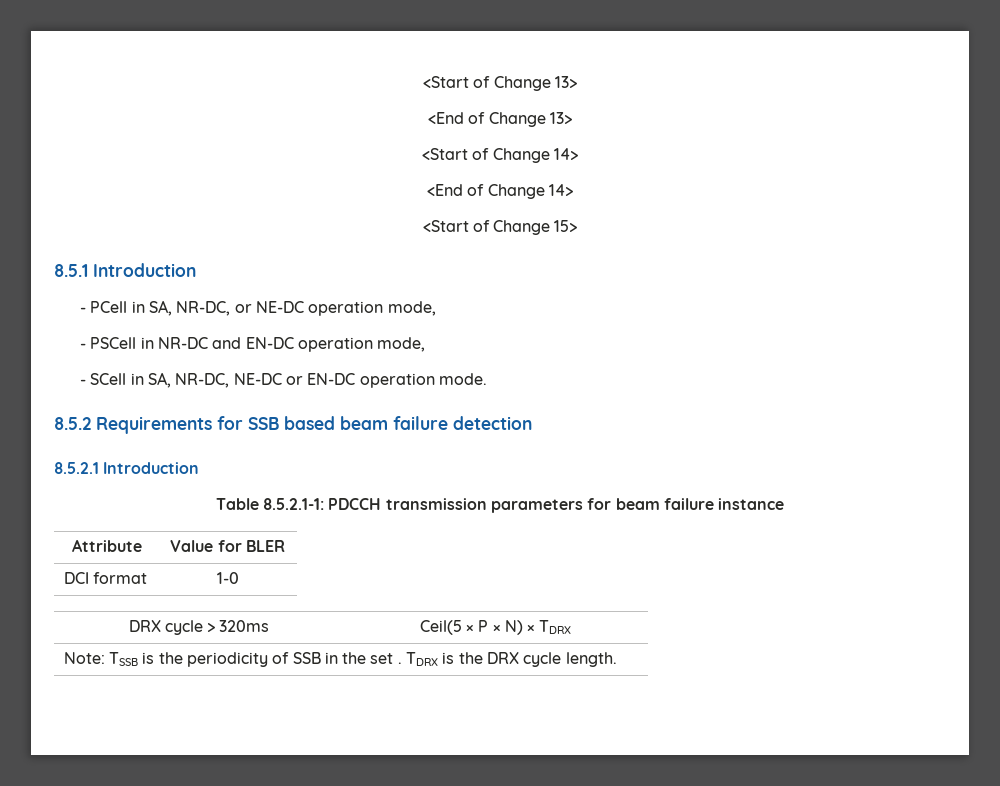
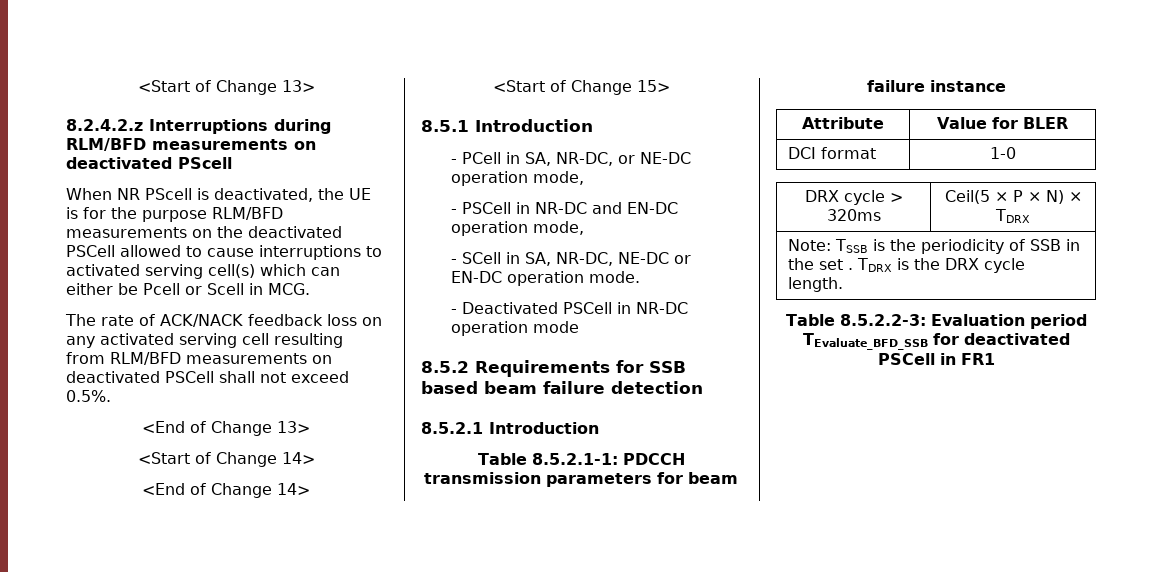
(577, 82) none -> [66,119,331,134] [66,138,316,151] [66,157,232,169] [66,188,371,202] [66,207,283,222] [66,226,342,238] [66,245,382,260] [66,264,340,279] [66,283,310,295] [65,314,382,327] [66,333,343,348] [66,352,332,365] [66,371,349,383] [66,390,111,402] // 8.2.4.2.z Interruptions during RLM/BFD measurements on deactivated PScell // When NR PScell is deactivated, the UE is for the purpose RLM/BFD measurements on the deactivated PSCell allowed to cause interruptions to activated serving cell(s) which can either be Pcell or Scell in MCG. // The rate of ACK/NACK feedback loss on any activated serving cell resulting from RLM/BFD measurements on deactivated PSCell shall not exceed 0.5%.
(487, 379) none -> [450,302,688,314] [450,321,579,336] // - Deactivated PSCell in NR-DC operation mode
(617, 659) none -> [785,314,1087,329] [802,333,1070,350] [877,353,995,365] // Table 8.5.2.2-3: Evaluation period TEvaluate_BFD_SSB for deactivated PSCell in FR1

